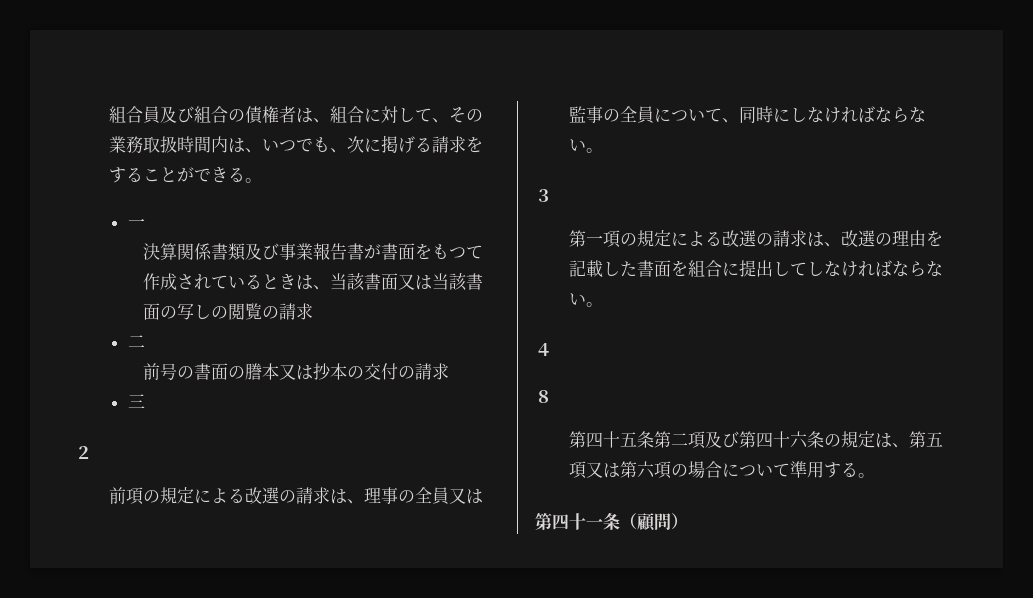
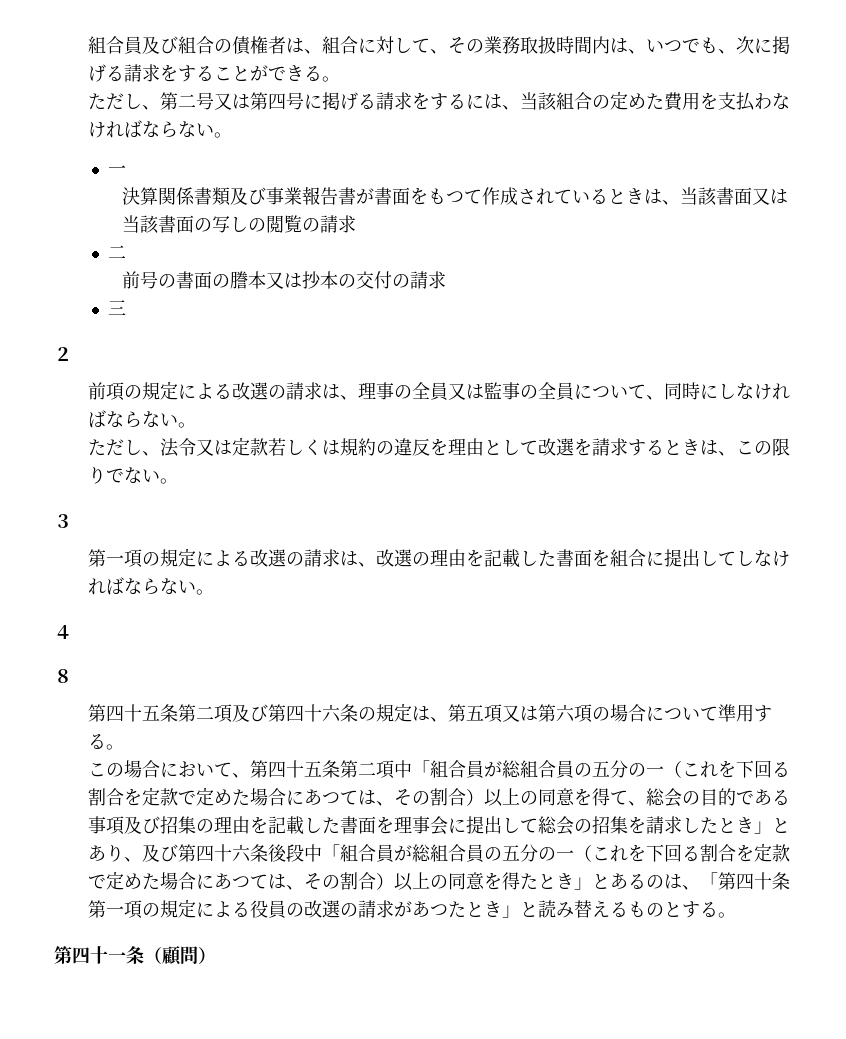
(262, 180) none -> [88,91,791,111] [88,120,233,138] // ただし、第二号又は第四号に掲げる請求をするには、当該組合の定めた費用を支払わなければならない。
(603, 150) none -> [88,437,791,457] [88,466,179,484] // ただし、法令又は定款若しくは規約の違反を理由として改選を請求するときは、この限りでない。
(875, 475) none -> [88,760,791,779] [88,787,791,807] [88,816,791,835] [88,843,791,862] [88,871,791,891] [88,899,737,919] // この場合において、第四十五条第二項中「組合員が総組合員の五分の一（これを下回る割合を定款で定めた場合にあつては、その割合）以上の同意を得て、総会の目的である事項及び招集の理由を記載した書面を理事会に提出して総会の招集を請求したとき」とあり、及び第四十六条後段中「組合員が総組合員の五分の一（これを下回る割合を定款で定めた場合にあつては、その割合）以上の同意を得たとき」とあるのは、「第四十条第一項の規定による役員の改選の請求があつたとき」と読み替えるものとする。

